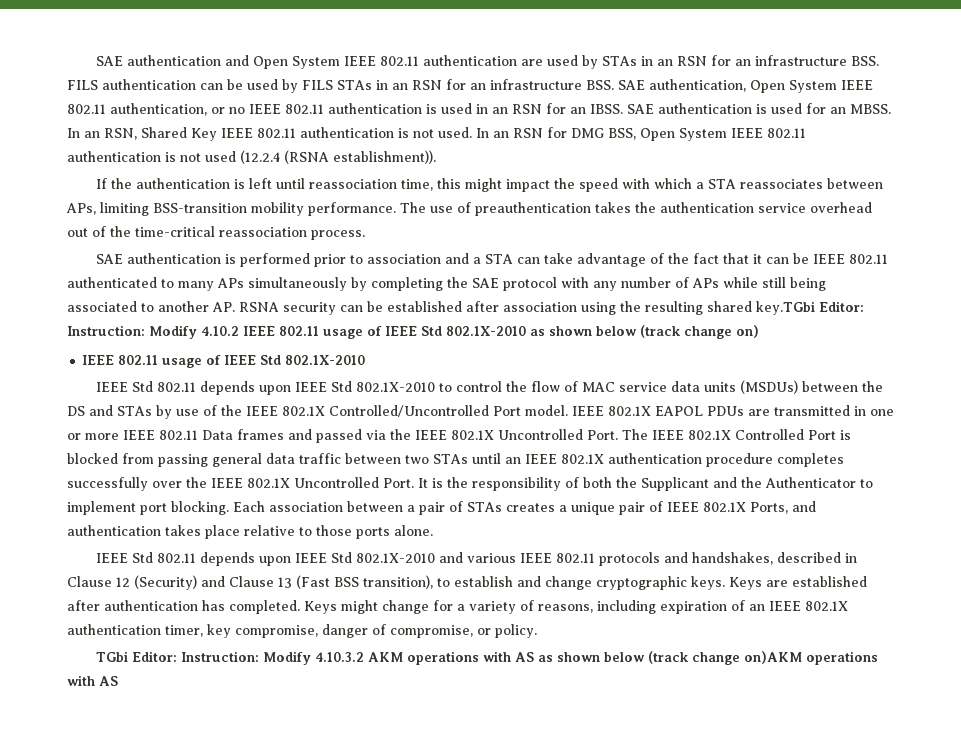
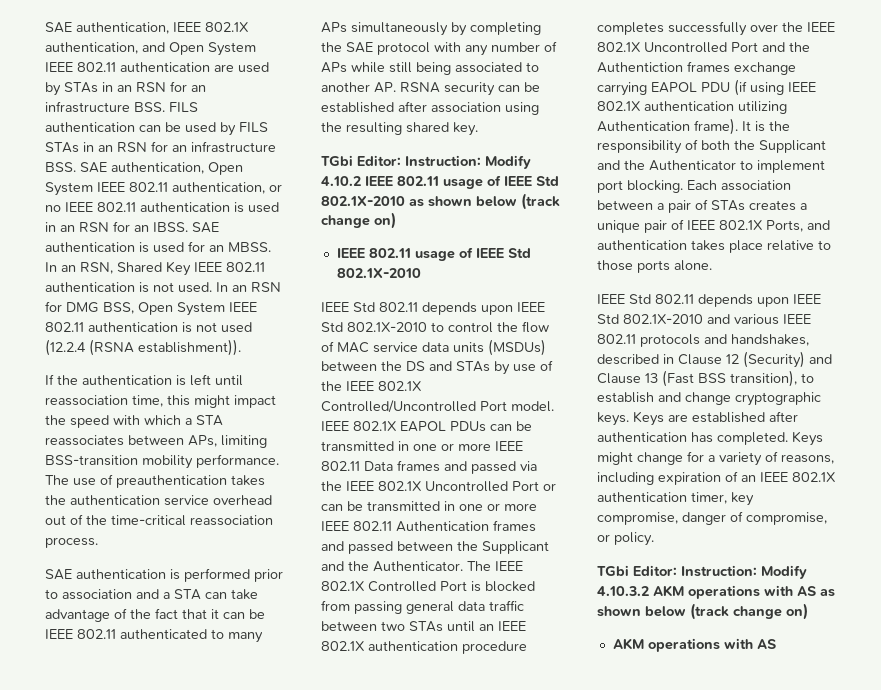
[95,55,221,66] SAE authentication -> [45,22,249,34] [45,42,138,54] SAE authentication, IEEE 802.1X authentication,
[755,301,815,315] key.TGbi -> [453,122,478,136] [321,155,353,166] key. // TGbi
[748,409,770,416] are -> [490,421,532,431] can be
[587,430,618,440] Port. -> [512,481,556,491] [321,501,537,512] [321,520,536,532] [321,541,549,554] [321,561,463,572] Port or can be transmitted in one or more IEEE 802.11 Authentication frames and passed between the Supplicant and the Authenticator.
[383,478,414,488] Port. -> [731,42,810,52] [597,61,796,75] [597,79,816,96] [597,101,787,114] [597,118,738,135] Port and the Authentiction frames exchange carrying EAPOL PDU (if using IEEE 802.1X authentication utilizing Authentication frame).
[743,651,802,664] on)AKM -> [786,603,808,620] [612,638,644,650] on) // AKM

